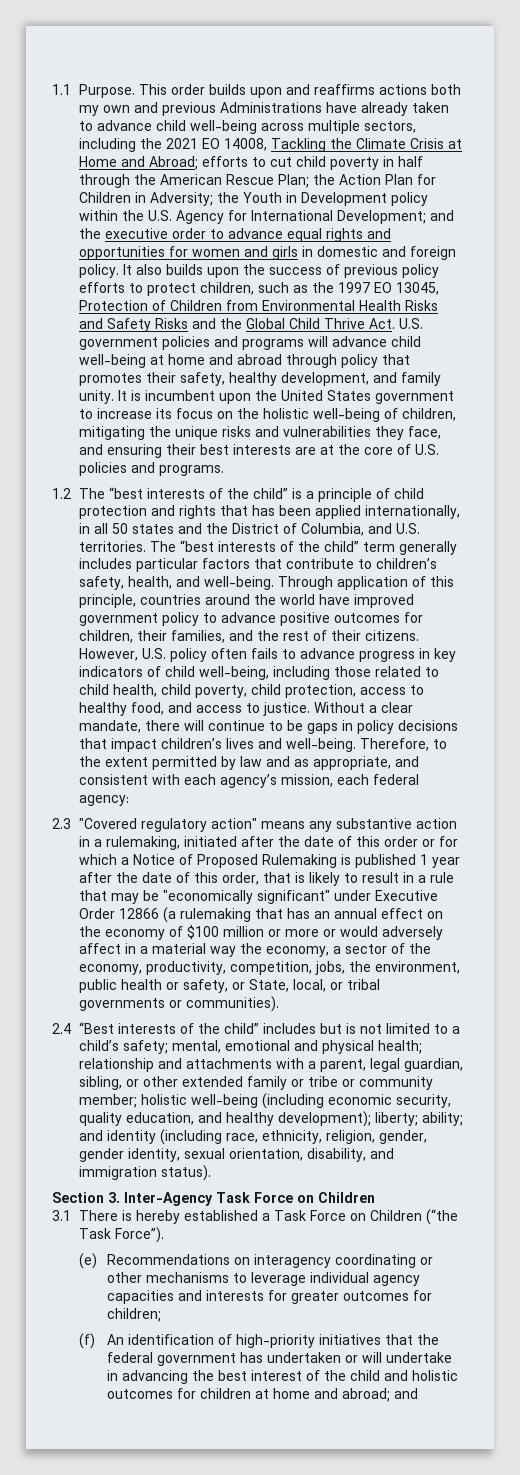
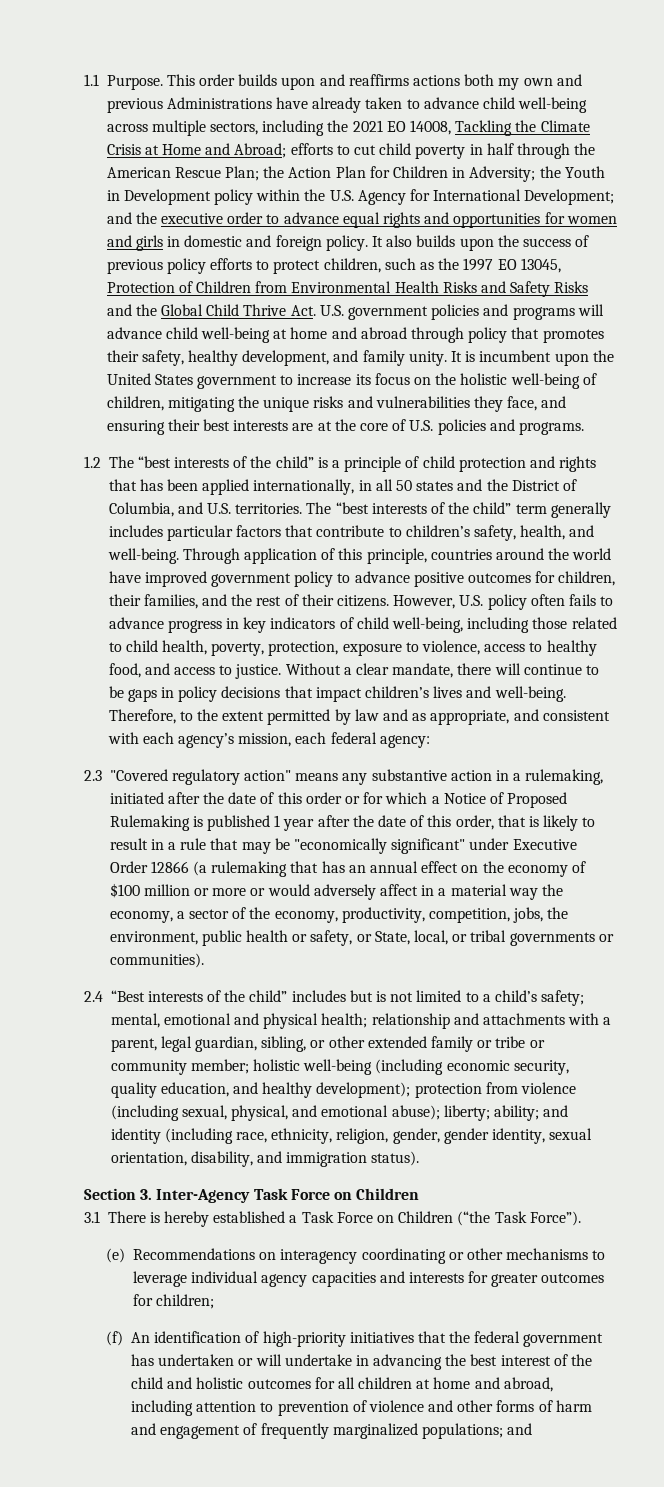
[161,684,357,698] child poverty, child protection, -> [211,640,481,656] poverty, protection, exposure to violence,
(372, 1119) none -> [414,1082,577,1098] [110,1105,440,1121] protection from violence (including sexual, physical, and emotional abuse);
(196, 1393) none -> [337,1377,355,1389] all
[341,1388,390,1402] abroad; -> [503,1377,553,1392] [130,1400,592,1416] [130,1423,503,1439] abroad, including attention to prevention of violence and other forms of harm and engagement of frequently marginalized populations;

